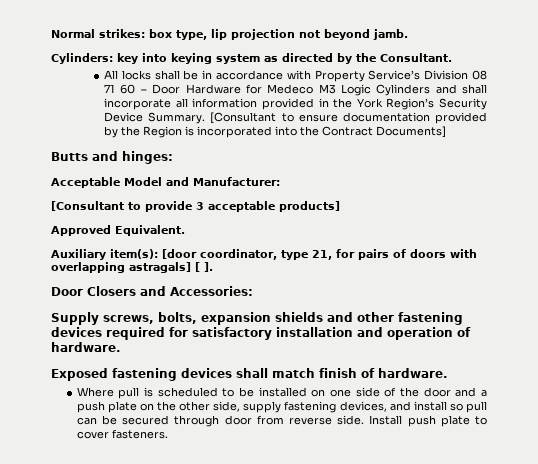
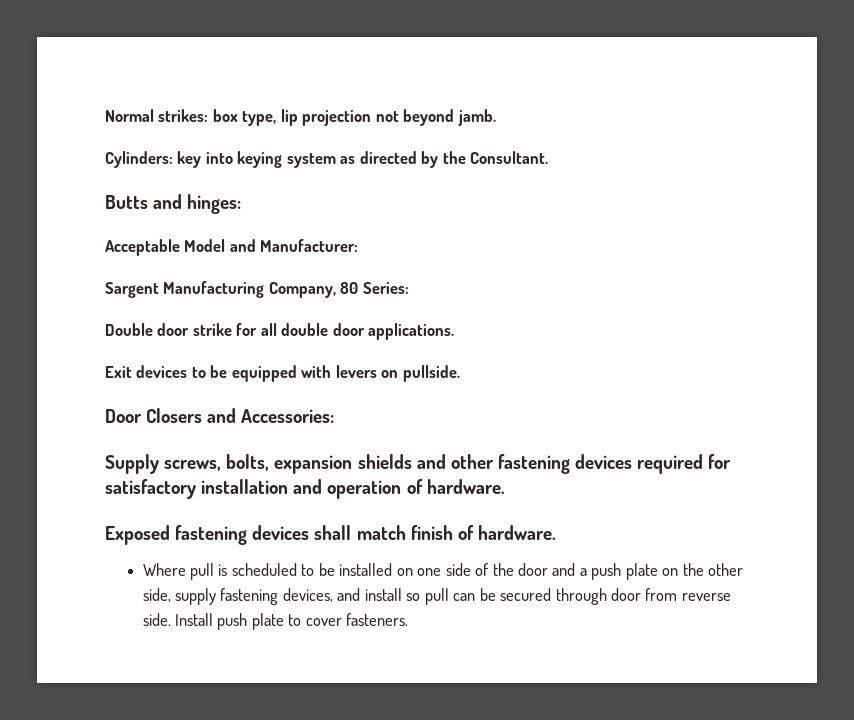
[104,70,487,82] [104,84,487,96] [104,98,487,110] [104,112,487,124] [104,126,447,138] // All locks shall be in accordance with Property Service’s Division 08 71 60 – Door Hardware for Medeco M3 Logic Cylinders and shall incorporate all information provided in the York Region’s Security Device Summary. [Consultant to ensure documentation provided by the Region is incorporated into the Contract Documents] -> (549, 157) none
[51,201,340,212] [51,225,185,236] [51,249,477,260] [51,262,213,273] [Consultant to provide 3 acceptable products] // Approved Equivalent. // Auxiliary item(s): [door coordinator, type 21, for pairs of doors with overlapping astragals] [ ]. -> [105,281,409,298] [105,323,455,340] [105,365,460,382] Sargent Manufacturing Company, 80 Series: // Double door strike for all double door applications. // Exit devices to be equipped with levers on pullside.

